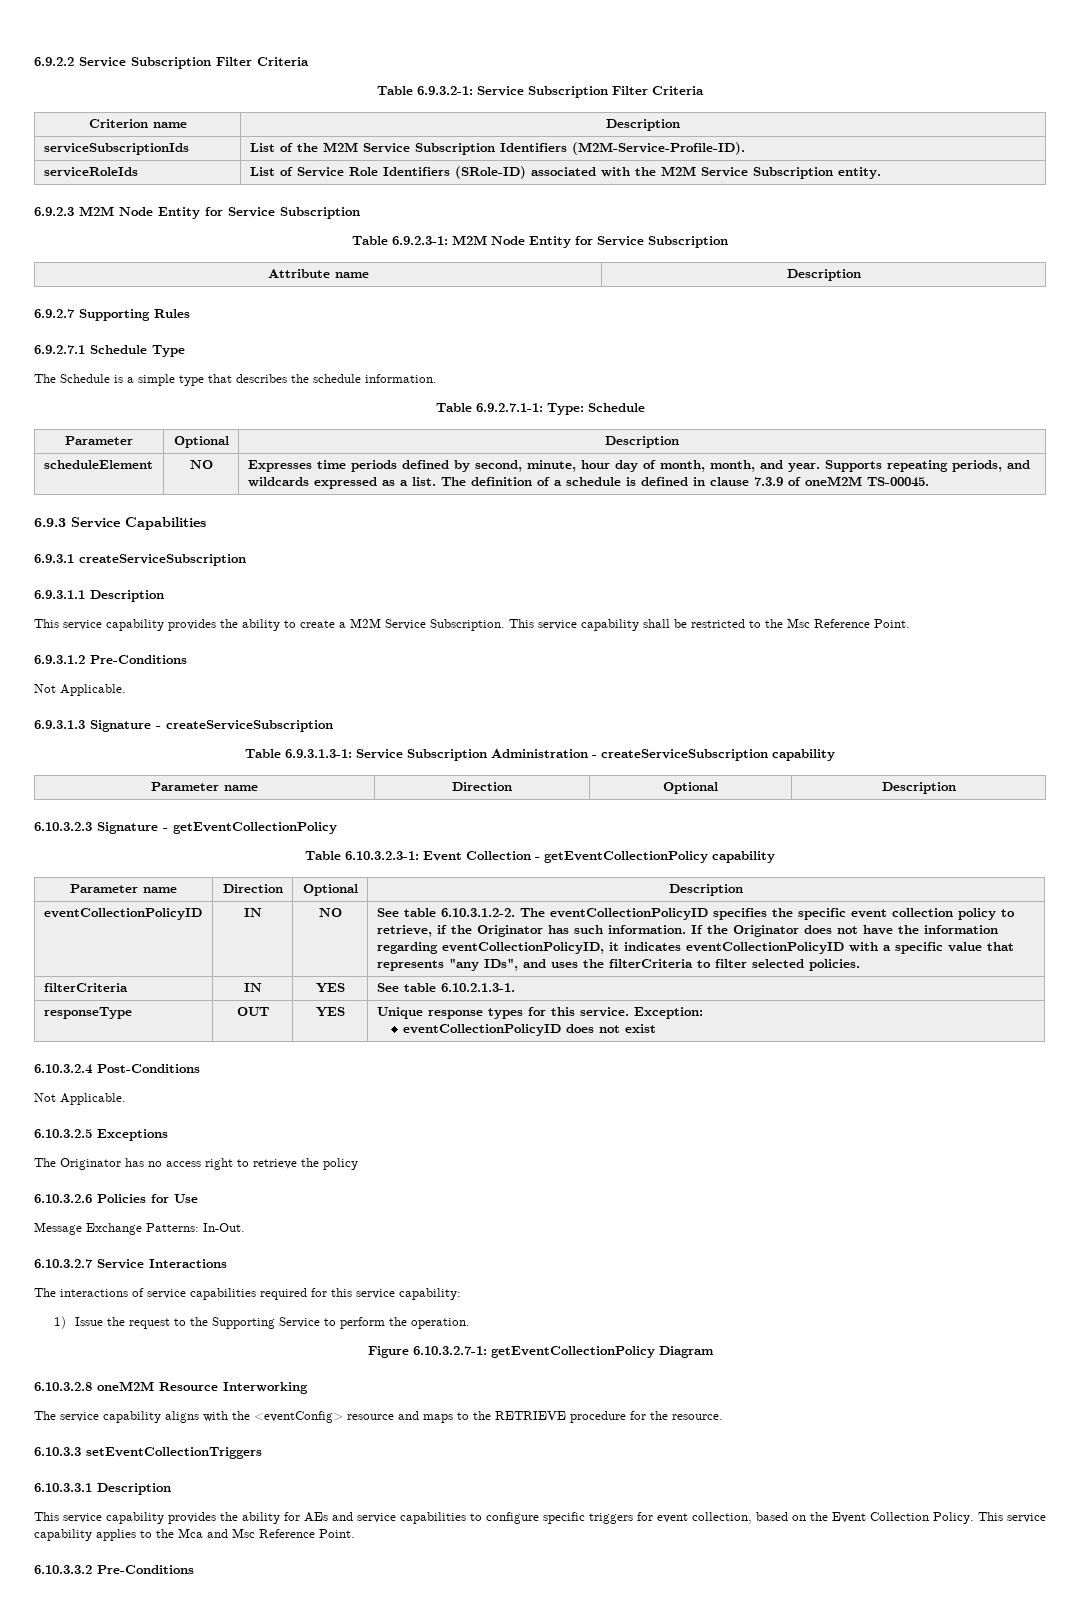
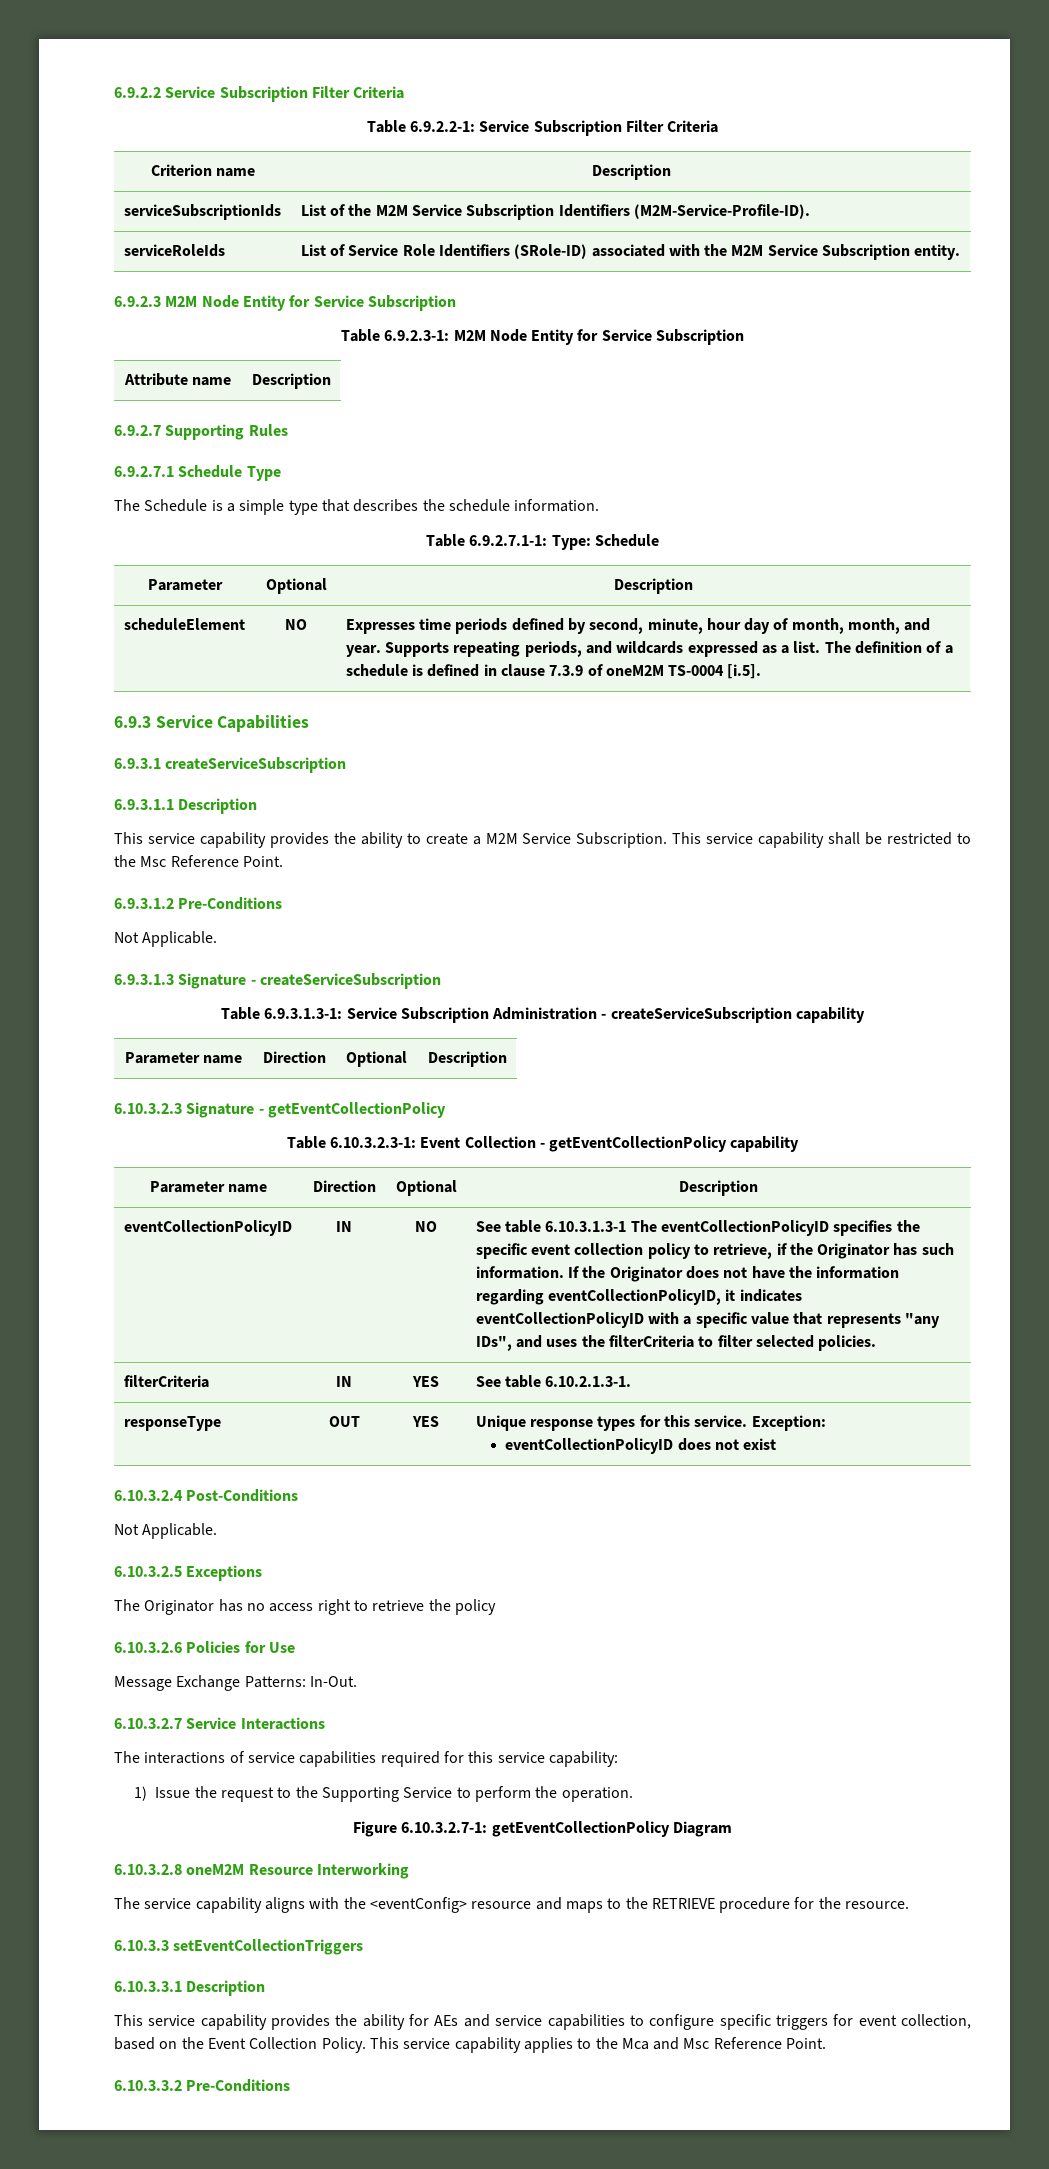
[417,86,473,95] 6.9.3.2-1: -> [410,121,476,132] 6.9.2.2-1:
[866,477,929,487] TS-00045. -> [668,664,762,679] TS-0004 [i.5].
[440,908,515,917] 6.10.3.1.2-2. -> [545,1221,627,1232] 6.10.3.1.3-1

